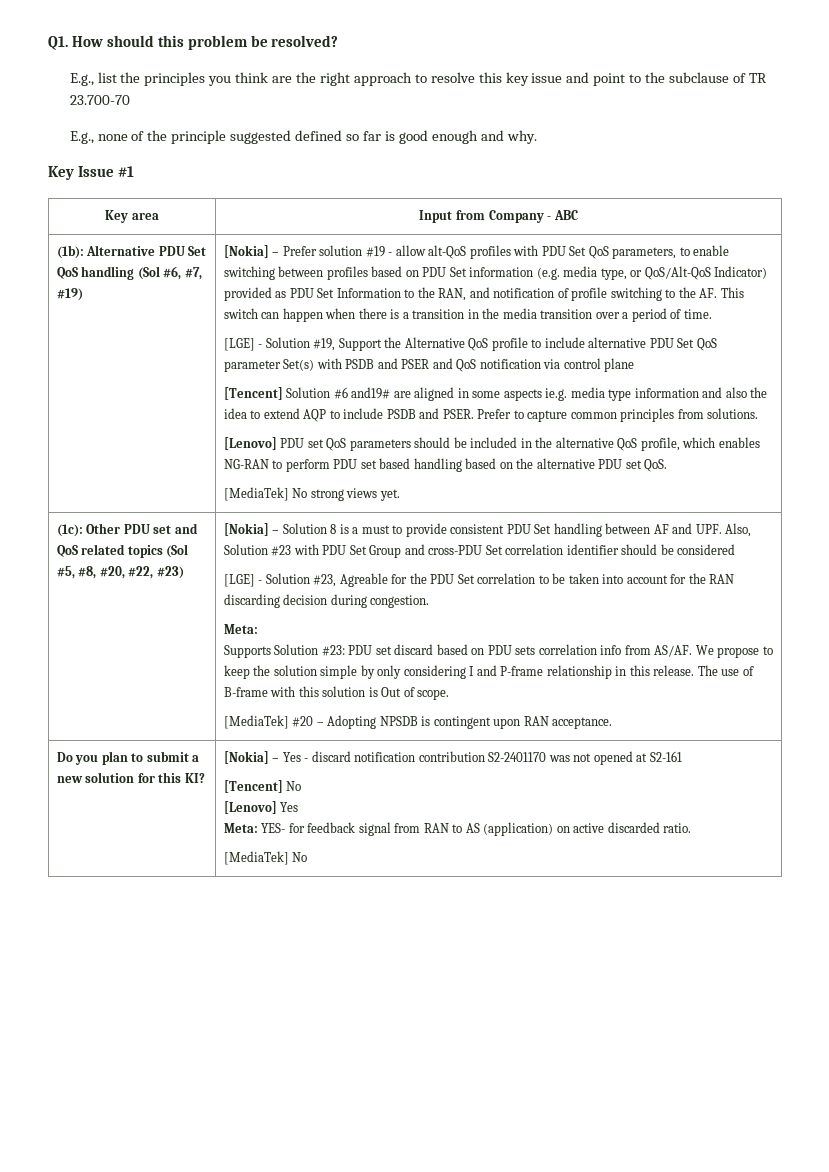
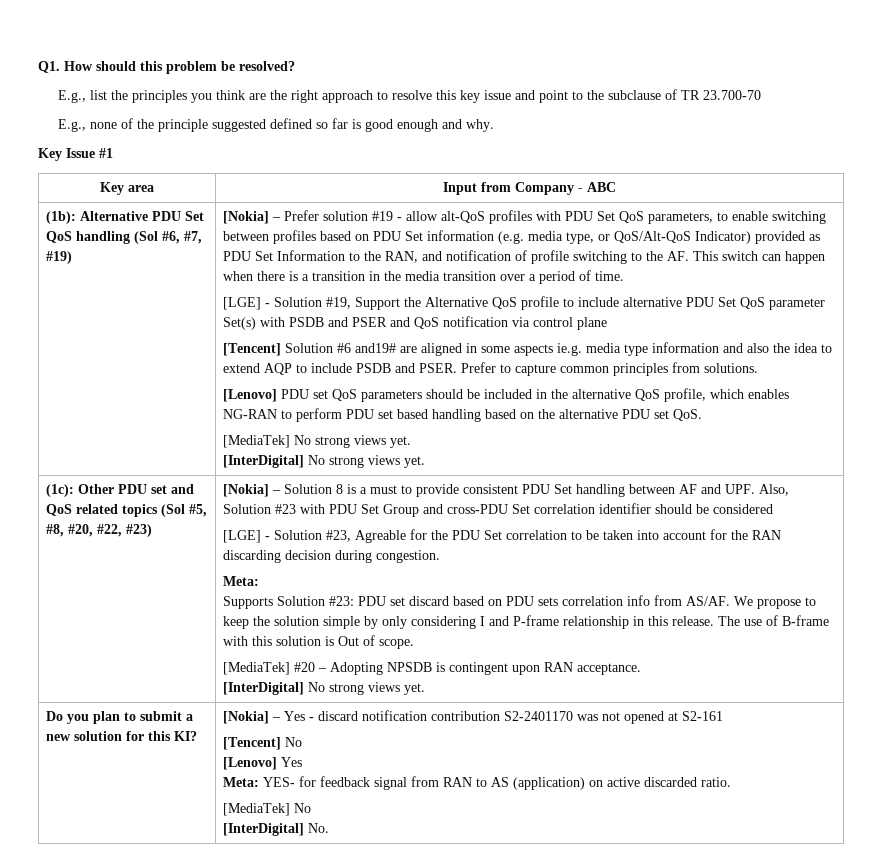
(400, 495) none -> [223,455,426,468] // [InterDigital] No strong views yet.
(613, 723) none -> [223,682,426,695] // [InterDigital] No strong views yet.
(308, 857) none -> [223,823,330,836] // [InterDigital] No.

